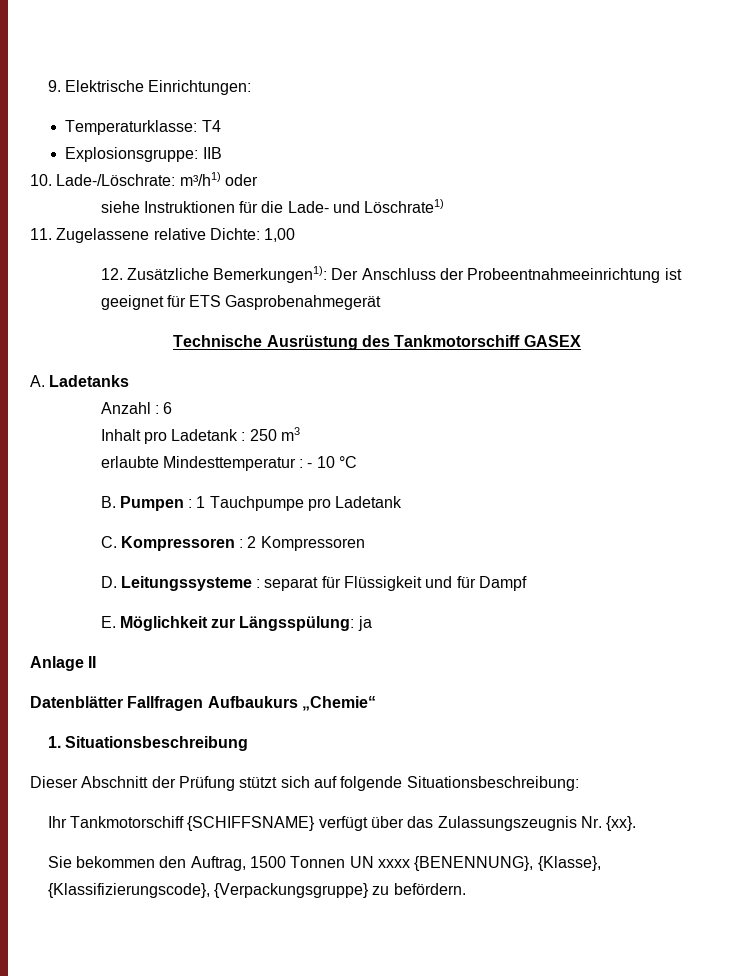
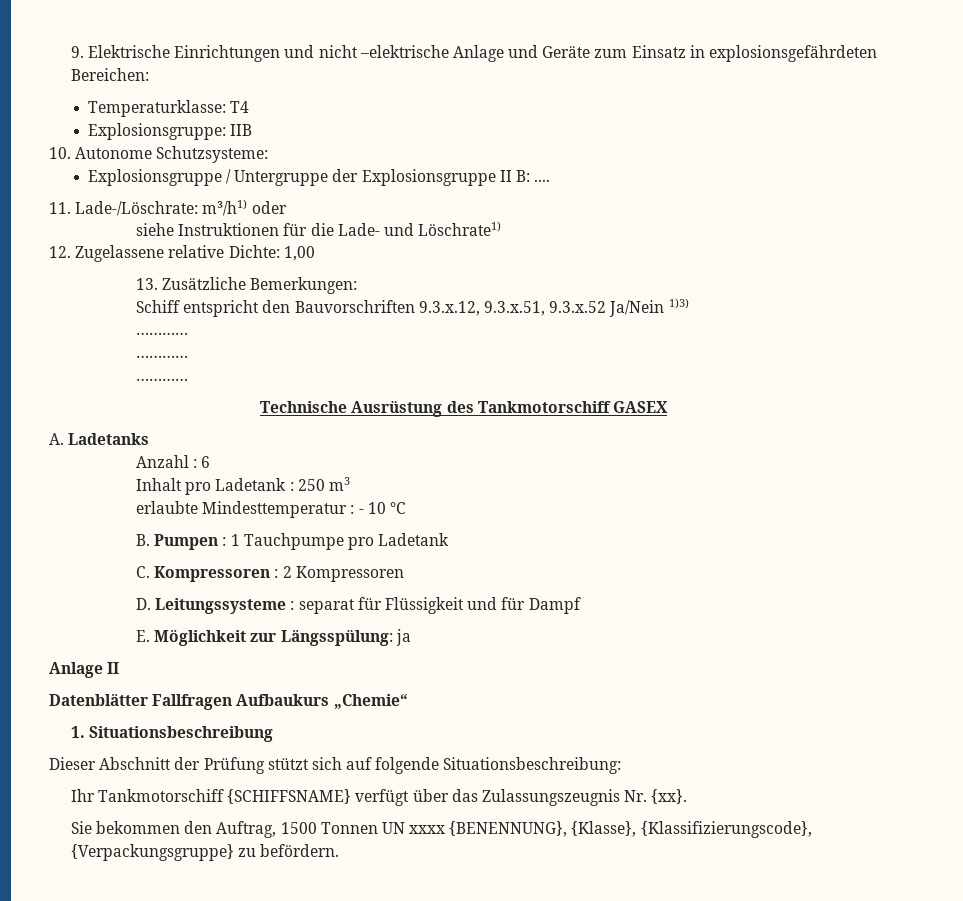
[148,80,252,95] Einrichtungen: -> [174,45,877,62] [70,68,149,81] Einrichtungen und nicht –elektrische Anlage und Geräte zum Einsatz in explosionsgefährdeten Bereichen:
(52, 180) none -> [75,146,269,163] [87,169,551,186] [49,202,71,214] Autonome Schutzsysteme: // Explosionsgruppe / Untergruppe der Explosionsgruppe II B: .... // 11.
[30,228,52,240] 11. -> [49,246,71,258] 12.
[100,266,682,283] [100,295,382,310] 12. Zusätzliche Bemerkungen1): Der Anschluss der Probeentnahmeeinrichtung ist geeignet für ETS Gasprobenahmegerät -> [136,277,358,294] [136,298,689,317] [136,332,189,335] [136,355,189,358] [136,378,189,381] 13. Zusätzliche Bemerkungen: // Schiff entspricht den Bauvorschriften 9.3.x.12, 9.3.x.51, 9.3.x.52 Ja/Nein 1)3) // ………… // ………… // …………

